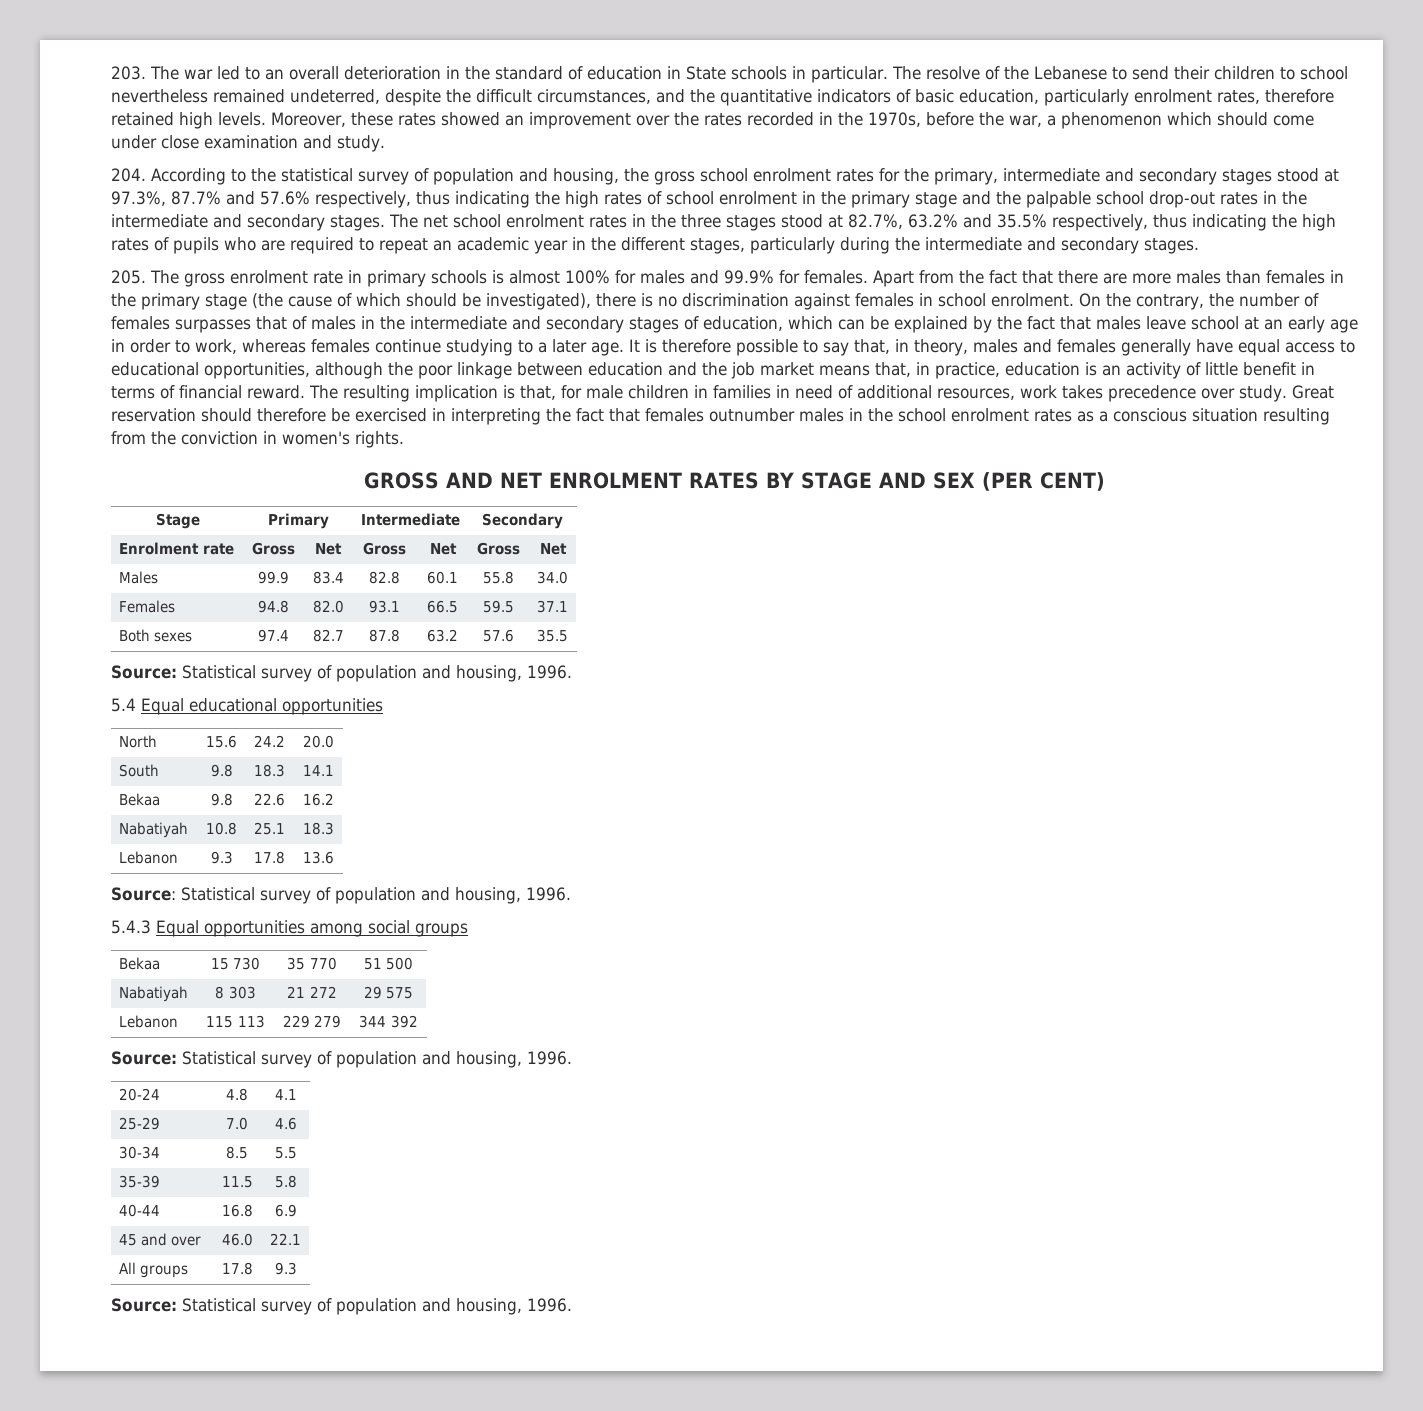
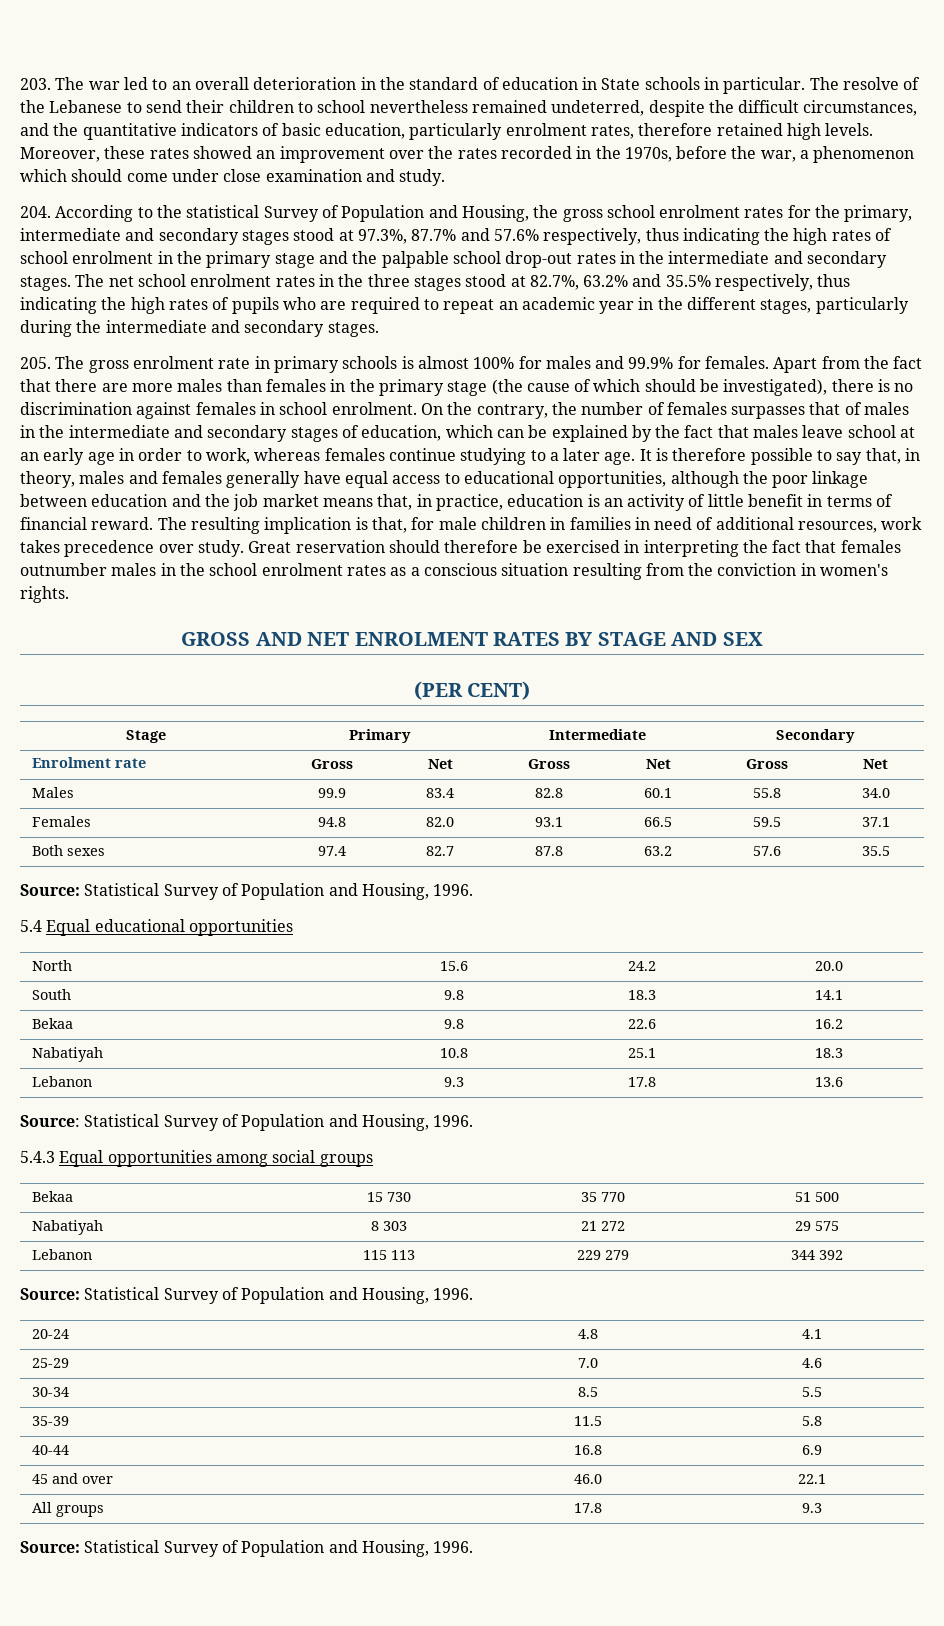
[358,168,619,185] survey of population and housing, -> [263,205,529,222] Survey of Population and Housing,
(975, 480) none -> (763, 639) //
[261,665,522,682] survey of population and housing, -> [163,883,429,900] Survey of Population and Housing,
[260,887,521,904] survey of population and housing, -> [163,1114,429,1131] Survey of Population and Housing,
[261,1051,522,1068] survey of population and housing, -> [163,1287,429,1304] Survey of Population and Housing,
[261,1298,522,1315] survey of population and housing, -> [163,1540,429,1557] Survey of Population and Housing,

